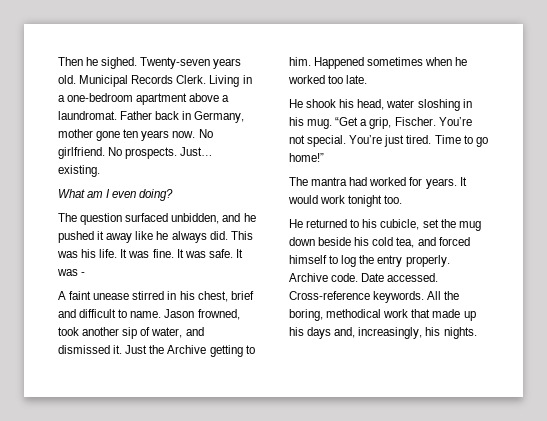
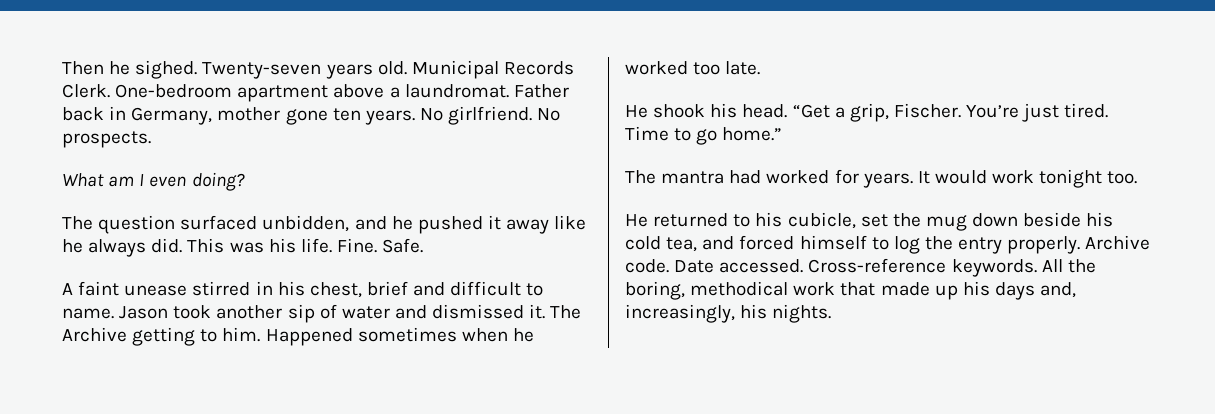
[209,75,252,87] [58,93,134,102] Living in a one-bedroom -> [115,84,233,98] One-bedroom
[141,130,196,141] years now. -> [364,110,415,125] years.
[180,147,214,156] [58,165,100,177] Just… existing. -> (151, 139) none
[120,249,243,258] [57,269,86,276] It was fine. It was safe. It was - -> [336,238,424,253] Fine. Safe.
[197,309,240,320] frowned, -> (169, 312) none
[151,327,183,338] water, -> [341,306,390,319] water
[125,345,165,354] Just the -> [550,305,582,319] The
[357,99,472,111] [289,117,333,129] head, water sloshing in his mug. -> [742,104,788,118] head.
[289,135,383,147] not special. You’re -> (1020, 111) none
[289,153,324,162] home!” -> [722,127,783,141] home.”

